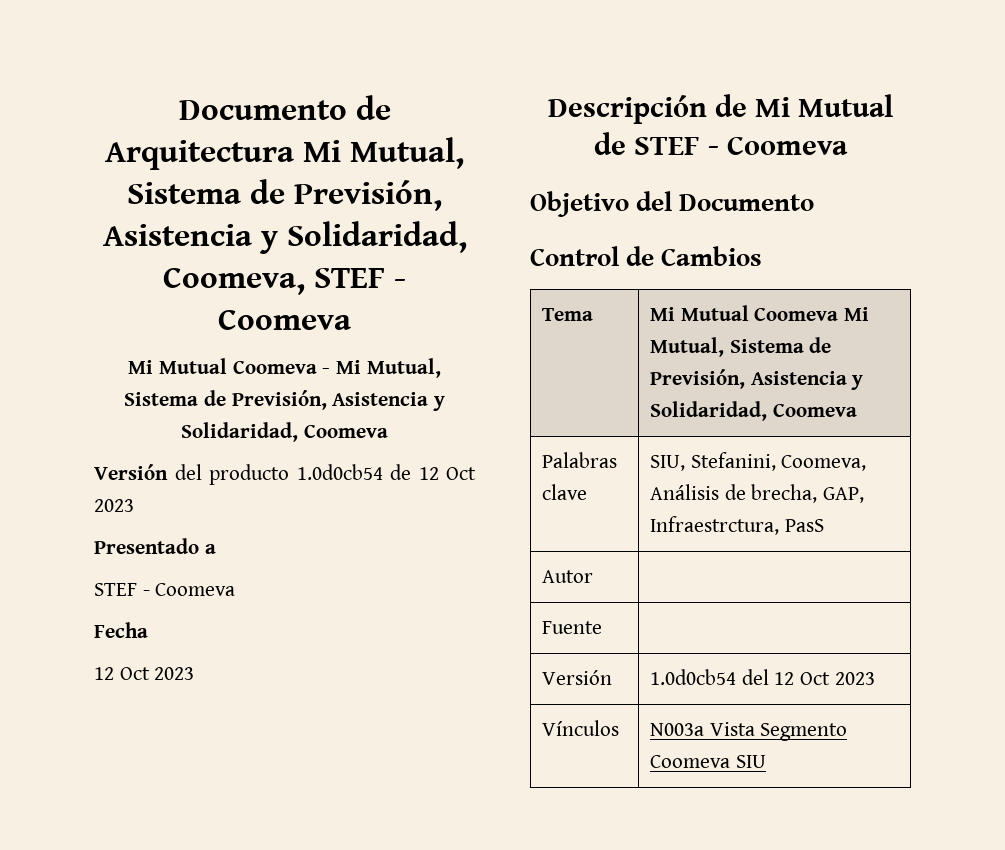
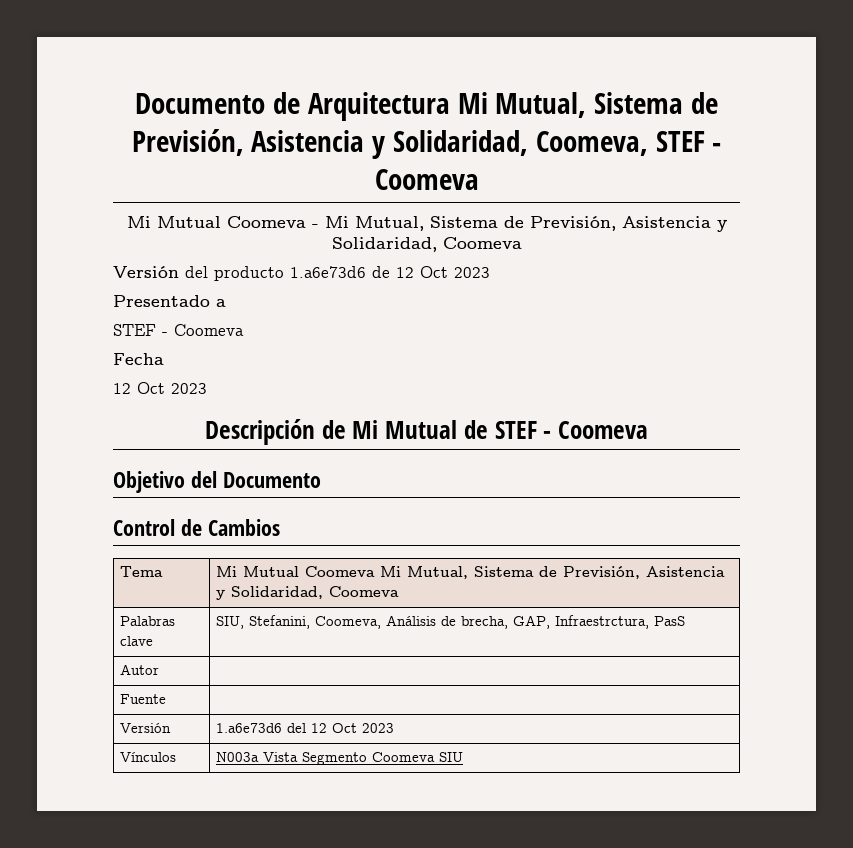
[296,464,383,480] 1.0d0cb54 -> [290,266,366,278] 1.a6e73d6
[650,669,737,685] 1.0d0cb54 -> [215,723,282,733] 1.a6e73d6

